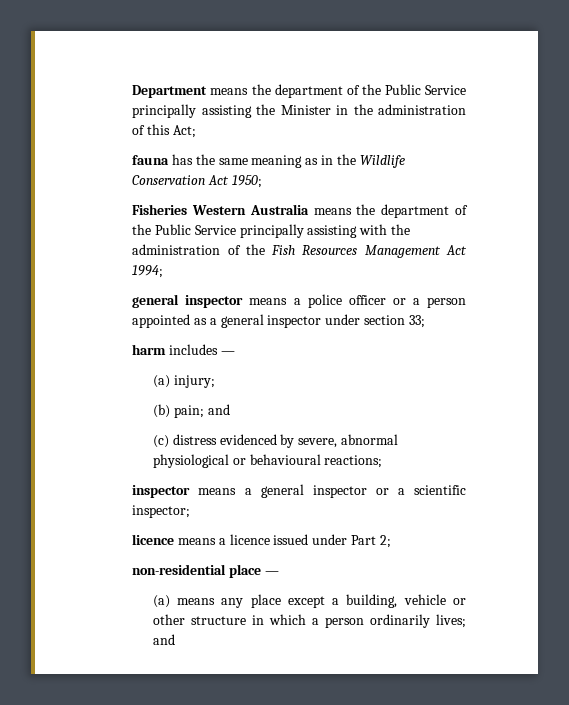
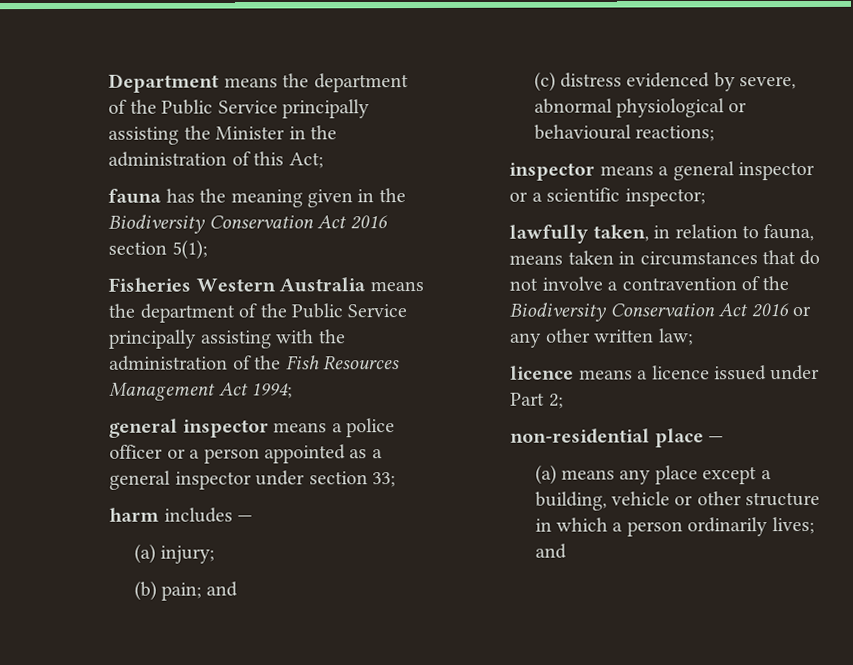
[218,154,405,168] [132,175,262,188] same meaning as in the Wildlife Conservation Act 1950; -> [230,188,406,208] [108,214,388,234] [108,239,208,260] meaning given in the Biodiversity Conservation Act 2016 section 5(1);
(191, 511) none -> [509,223,815,244] [509,249,821,266] [509,276,790,291] [509,302,811,322] [510,328,694,348] // lawfully taken, in relation to fauna, means taken in circumstances that do not involve a contravention of the Biodiversity Conservation Act 2016 or any other written law;

